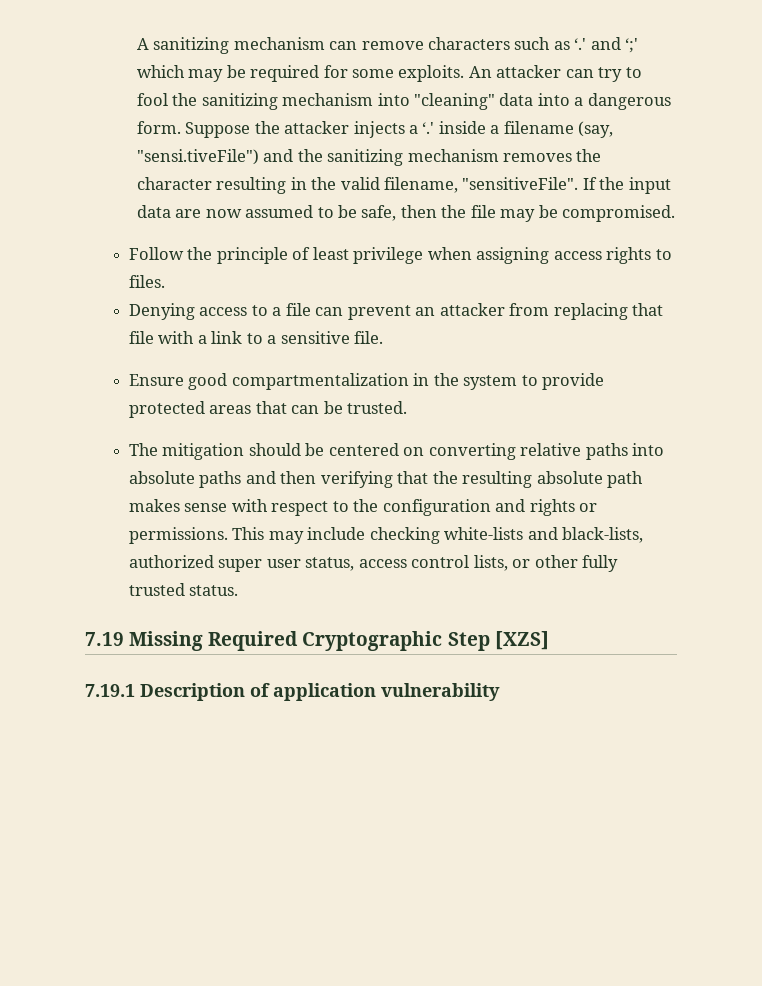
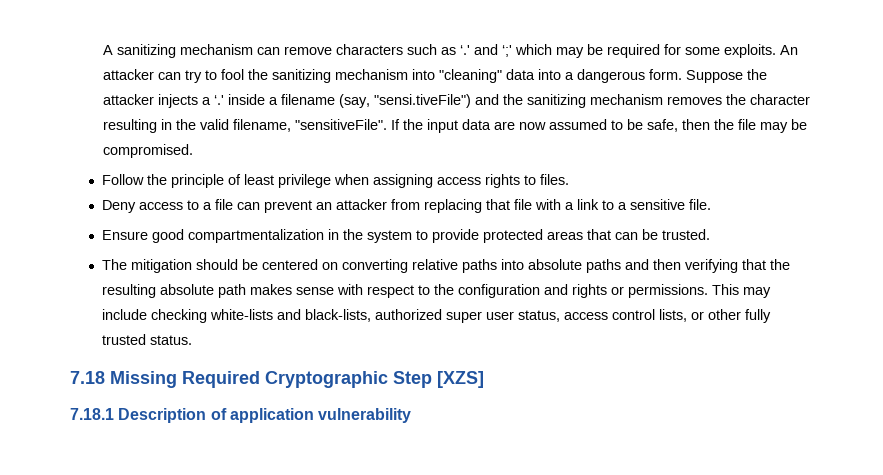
[129,303,196,320] Denying -> [102,200,137,213] Deny
[85,632,124,646] 7.19 -> [70,371,105,384] 7.18
[85,684,135,697] 7.19.1 -> [70,408,114,420] 7.18.1

